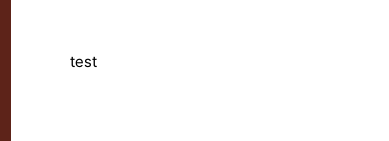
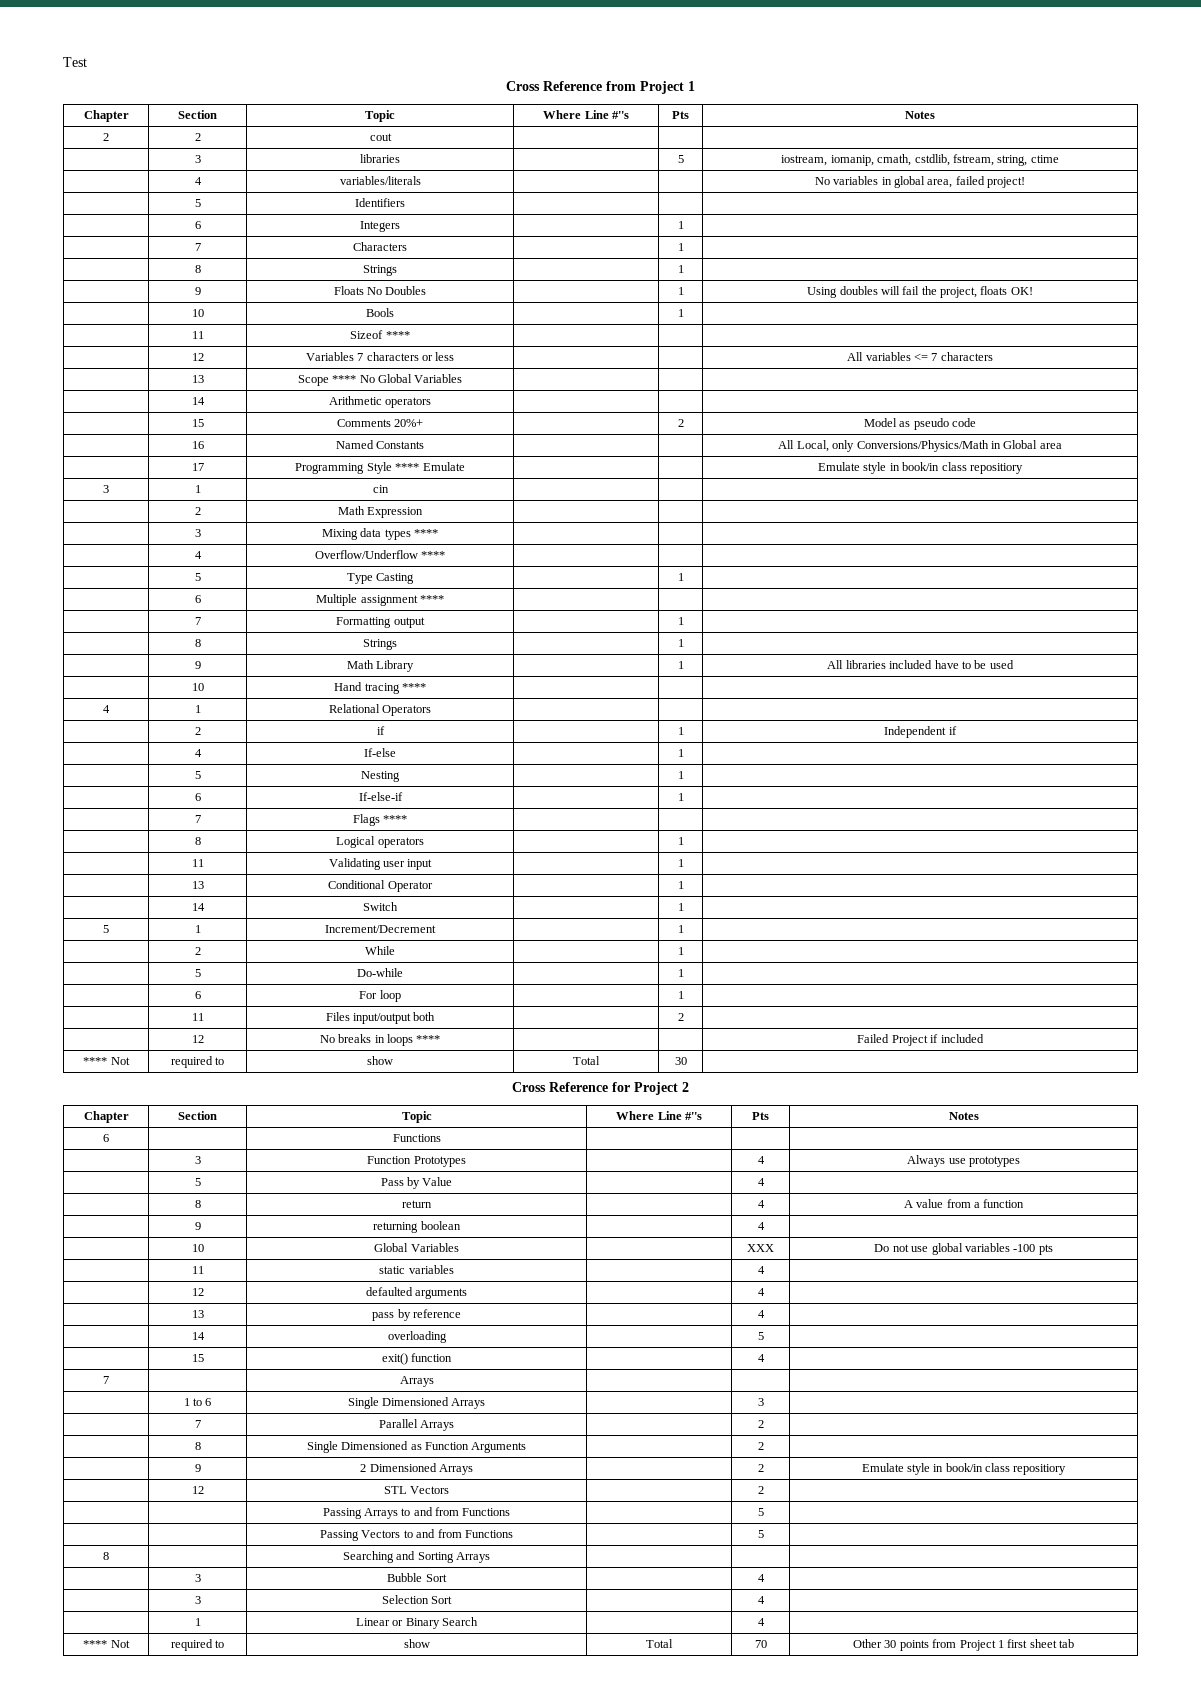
[70,56,97,68] test -> [63,57,87,67] [506,81,695,94] [83,110,129,122] [178,110,217,119] [365,110,395,122] [543,110,629,119] [672,111,689,119] [905,111,935,119] [103,133,109,141] [194,133,201,141] [369,133,392,141] [194,155,201,163] [360,154,400,163] [677,155,684,163] [781,154,1059,166] [194,177,202,185] [339,176,421,185] [814,176,1026,188] [194,199,201,207] [355,198,405,207] [194,221,201,229] [360,221,400,232] [677,221,684,229] [194,243,201,251] [353,242,407,251] [677,243,684,251] [194,265,201,273] [363,265,397,276] [677,265,684,273] [194,287,201,295] [333,286,427,295] [677,287,684,295] [807,286,1033,298] [191,309,204,317] [366,308,394,317] [677,309,684,317] [191,331,204,339] [350,330,410,339] [191,353,204,361] [305,352,455,361] [847,352,993,361] [191,375,204,383] [297,374,463,386] [191,397,205,405] [328,396,432,408] [191,419,204,427] [336,419,424,427] [677,419,684,427] [863,418,977,430] [191,441,204,449] [335,440,425,449] [778,440,1062,452] [191,463,204,471] [295,462,465,474] [818,462,1023,474] [103,485,109,493] [194,485,201,493] [372,485,389,493] [194,507,201,515] [337,506,424,518] [194,529,201,537] [321,528,439,540] [194,551,202,559] [314,550,446,559] [194,573,201,581] [346,573,415,584] [677,573,684,581] [194,595,201,603] [316,594,444,606] [194,617,201,625] [336,617,425,628] [677,617,684,625] [194,639,201,647] [363,639,397,650] [677,639,684,647] [194,661,201,669] [346,660,415,672] [677,661,684,669] [827,660,1014,669] [191,683,204,691] [334,682,426,694] [103,705,110,713] [194,705,201,713] [328,704,432,716] [194,727,201,735] [376,726,385,735] [677,727,684,735] [884,726,957,738] [194,749,202,757] [364,748,396,757] [677,749,684,757] [194,771,201,779] [361,771,400,782] [677,771,684,779] [194,793,201,801] [358,792,403,801] [677,793,684,801] [194,815,201,823] [352,814,408,826] [194,837,201,845] [336,836,424,848] [677,837,684,845] [191,859,204,867] [328,858,433,870] [677,859,684,867] [191,881,204,889] [328,880,433,892] [677,881,684,889] [191,903,205,911] [363,902,398,911] [677,903,684,911] [103,925,109,933] [194,925,201,933] [325,925,436,933] [677,925,684,933] [194,947,201,955] [365,946,395,955] [677,947,684,955] [194,969,201,977] [357,968,403,977] [677,969,684,977] [194,991,201,999] [359,990,401,1002] [677,991,684,999] [191,1013,204,1021] [325,1012,436,1024] [677,1013,684,1021] [191,1035,204,1043] [319,1034,441,1046] [857,1034,984,1046] [83,1057,130,1065] [170,1056,225,1068] [367,1056,393,1065] [573,1056,600,1065] [674,1057,687,1065] [512,1082,689,1095] [83,1111,129,1123] [178,1111,217,1120] [401,1111,432,1123] [616,1111,702,1120] [752,1112,769,1120] [948,1112,979,1120] [103,1134,109,1142] [392,1134,441,1142] [194,1156,201,1164] [367,1156,466,1167] [757,1156,765,1164] [907,1155,1020,1167] [194,1178,201,1186] [380,1177,453,1189] [757,1178,765,1186] [194,1200,201,1208] [402,1200,432,1208] [757,1200,765,1208] [903,1199,1025,1208] [194,1222,201,1230] [373,1221,461,1233] [757,1222,765,1230] [191,1244,204,1252] [374,1243,459,1252] [747,1244,774,1252] [874,1243,1053,1255] [191,1266,204,1274] [379,1265,454,1274] [757,1266,765,1274] [191,1288,204,1296] [365,1287,468,1299] [757,1288,765,1296] [191,1310,204,1318] [372,1309,461,1321] [757,1310,765,1318] [191,1332,205,1340] [387,1331,447,1343] [757,1332,764,1340] [191,1354,204,1362] [381,1353,453,1365] [757,1354,765,1362] [103,1376,109,1384] [399,1376,434,1387] [183,1398,212,1406] [347,1397,486,1409] [757,1398,764,1406] [194,1420,201,1428] [378,1419,455,1431] [757,1420,764,1428] [194,1442,201,1450] [306,1441,527,1453] [757,1442,764,1450] [194,1464,201,1472] [360,1463,473,1475] [757,1464,764,1472] [861,1463,1067,1475] [191,1486,204,1494] [383,1486,450,1494] [757,1486,764,1494] [322,1507,511,1519] [757,1508,764,1516] [320,1529,513,1541] [757,1530,764,1538] [103,1552,109,1560] [342,1551,491,1563] [194,1574,201,1582] [387,1573,447,1582] [757,1574,765,1582] [194,1596,201,1604] [381,1595,453,1604] [757,1596,765,1604] [194,1618,201,1626] [355,1617,479,1629] [757,1618,765,1626] [83,1640,130,1648] [170,1639,225,1651] [403,1639,430,1648] [646,1639,673,1648] [754,1640,767,1648] [853,1639,1074,1651] Test // Cross Reference from Project 1 // Chapter | Section | Topic | Where Line #''s | Pts | Notes // 2 | 2 | cout | | | // | 3 | libraries | | 5 | iostream, iomanip, cmath, cstdlib, fstream, string, ctime // | 4 | variables/literals | | | No variables in global area, failed project! // | 5 | Identifiers | | | // | 6 | Integers | | 1 | // | 7 | Characters | | 1 | // | 8 | Strings | | 1 | // | 9 | Floats No Doubles | | 1 | Using doubles will fail the project, floats OK! // | 10 | Bools | | 1 | // | 11 | Sizeof **** | | | // | 12 | Variables 7 characters or less | | | All variables <= 7 characters // | 13 | Scope **** No Global Variables | | | // | 14 | Arithmetic operators | | | // | 15 | Comments 20%+ | | 2 | Model as pseudo code // | 16 | Named Constants | | | All Local, only Conversions/Physics/Math in Global area // | 17 | Programming Style **** Emulate | | | Emulate style in book/in class repositiory // 3 | 1 | cin | | | // | 2 | Math Expression | | | // | 3 | Mixing data types **** | | | // | 4 | Overflow/Underflow **** | | | // | 5 | Type Casting | | 1 | // | 6 | Multiple assignment **** | | | // | 7 | Formatting output | | 1 | // | 8 | Strings | | 1 | // | 9 | Math Library | | 1 | All libraries included have to be used // | 10 | Hand tracing **** | | | // 4 | 1 | Relational Operators | | | // | 2 | if | | 1 | Independent if // | 4 | If-else | | 1 | // | 5 | Nesting | | 1 | // | 6 | If-else-if | | 1 | // | 7 | Flags **** | | | // | 8 | Logical operators | | 1 | // | 11 | Validating user input | | 1 | // | 13 | Conditional Operator | | 1 | // | 14 | Switch | | 1 | // 5 | 1 | Increment/Decrement | | 1 | // | 2 | While | | 1 | // | 5 | Do-while | | 1 | // | 6 | For loop | | 1 | // | 11 | Files input/output both | | 2 | // | 12 | No breaks in loops **** | | | Failed Project if included // **** Not | required to | show | Total | 30 | // Cross Reference for Project 2 // Chapter | Section | Topic | Where Line #''s | Pts | Notes // 6 | | Functions | | | // | 3 | Function Prototypes | | 4 | Always use prototypes // | 5 | Pass by Value | | 4 | // | 8 | return | | 4 | A value from a function // | 9 | returning boolean | | 4 | // | 10 | Global Variables | | XXX | Do not use global variables -100 pts // | 11 | static variables | | 4 | // | 12 | defaulted arguments | | 4 | // | 13 | pass by reference | | 4 | // | 14 | overloading | | 5 | // | 15 | exit() function | | 4 | // 7 | | Arrays | | | // | 1 to 6 | Single Dimensioned Arrays | | 3 | // | 7 | Parallel Arrays | | 2 | // | 8 | Single Dimensioned as Function Arguments | | 2 | // | 9 | 2 Dimensioned Arrays | | 2 | Emulate style in book/in class repositiory // | 12 | STL Vectors | | 2 | // | | Passing Arrays to and from Functions | | 5 | // | | Passing Vectors to and from Functions | | 5 | // 8 | | Searching and Sorting Arrays | | | // | 3 | Bubble Sort | | 4 | // | 3 | Selection Sort | | 4 | // | 1 | Linear or Binary Search | | 4 | // **** Not | required to | show | Total | 70 | Other 30 points from Project 1 first sheet tab

